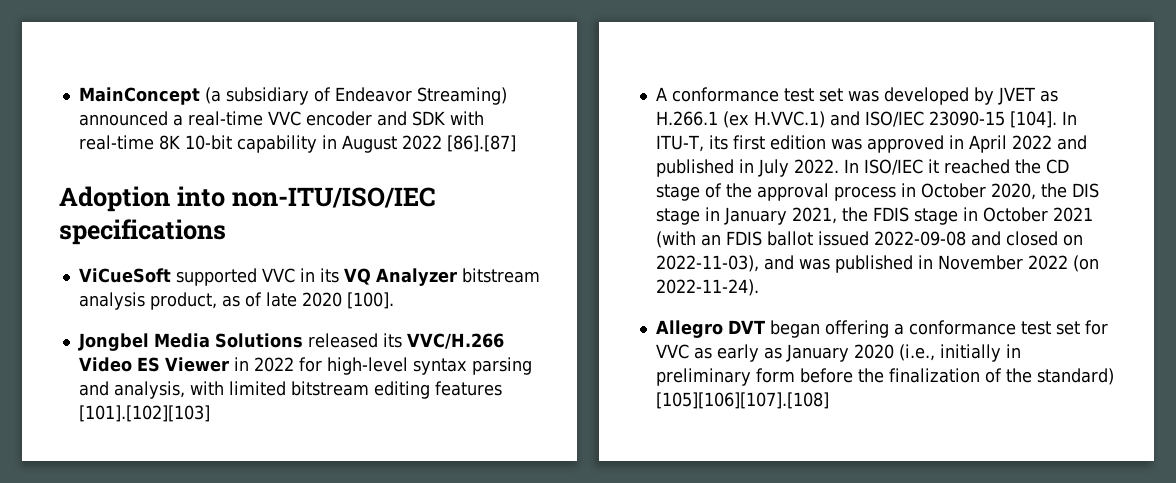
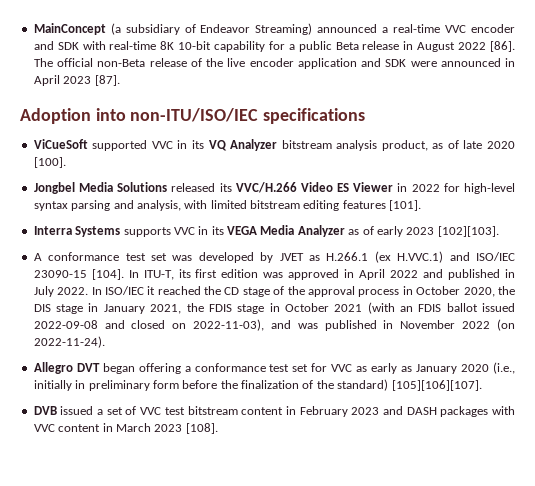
[321,135,516,153] in August 2022 [86].[87] -> [268,41,515,52] [33,58,515,69] [33,75,120,86] for a public Beta release in August 2022 [86]. The official non-Beta release of the live encoder application and SDK were announced in April 2023 [87].
[78,405,210,422] [101].[102][103] -> [389,200,422,211] [33,225,499,237] [101]. // Interra Systems supports VVC in its VEGA Media Analyzer as of early 2023 [102][103].
[655,392,829,409] [105][106][107].[108] -> [391,380,482,391] [33,406,515,417] [33,423,218,434] [105][106][107]. // DVB issued a set of VVC test bitstream content in February 2023 and DASH packages with VVC content in March 2023 [108].

